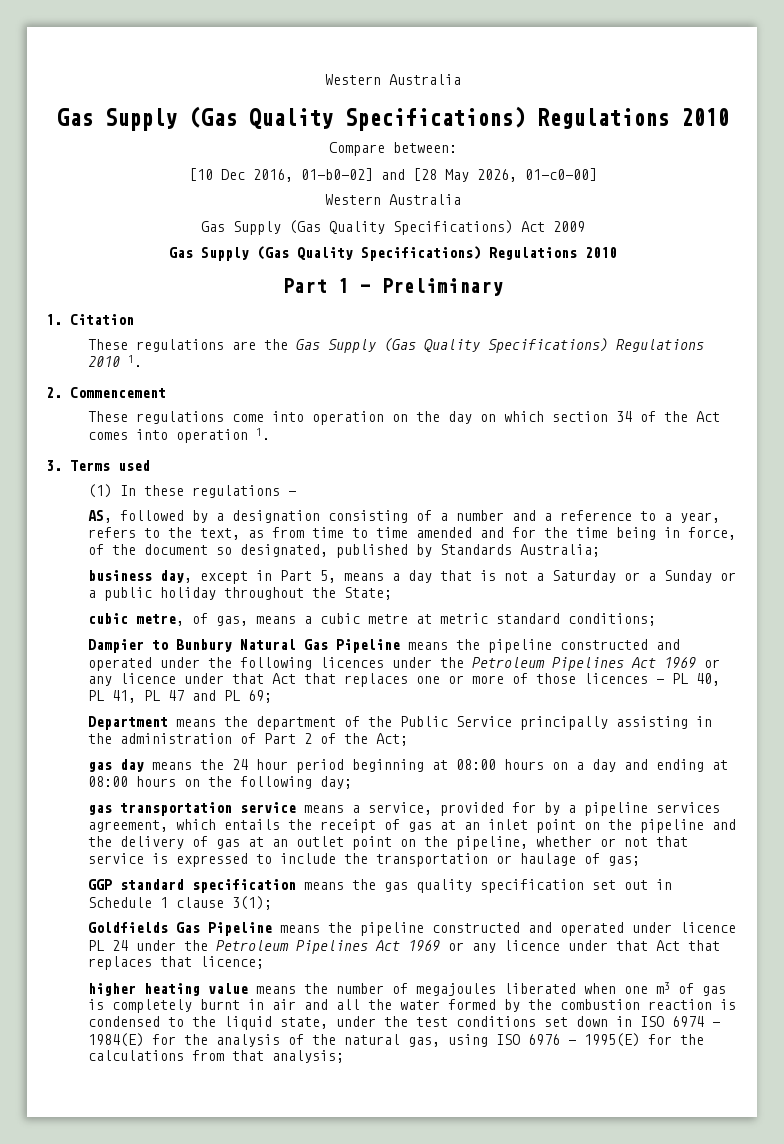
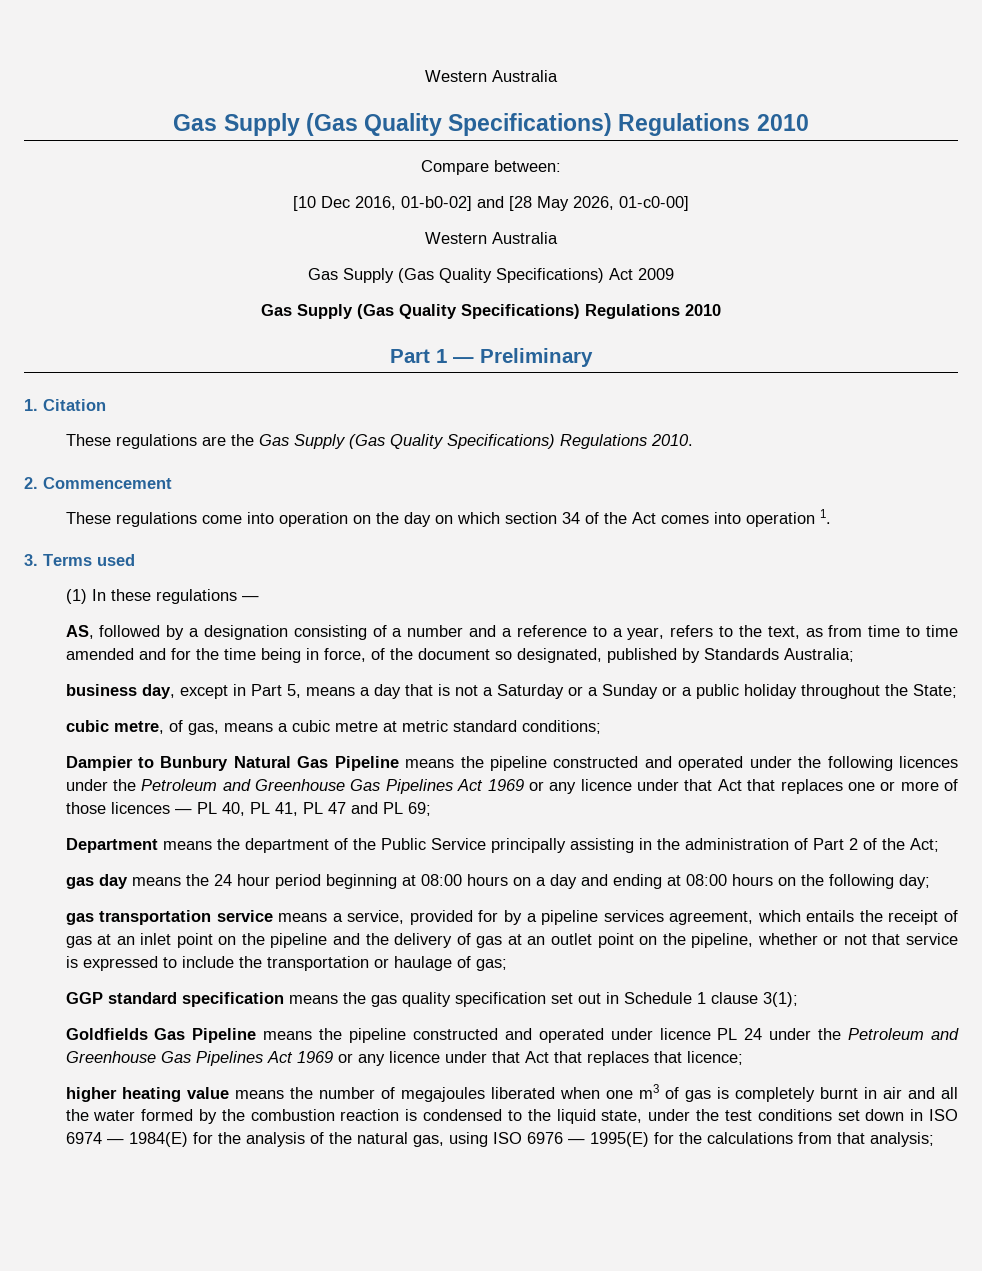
[88,355,143,367] 2010 1. -> [650,434,693,446] 2010.
(546, 662) none -> [222,779,381,791] and Greenhouse Gas
(290, 945) none -> [930,1028,959,1040] [65,1051,191,1063] and Greenhouse Gas

